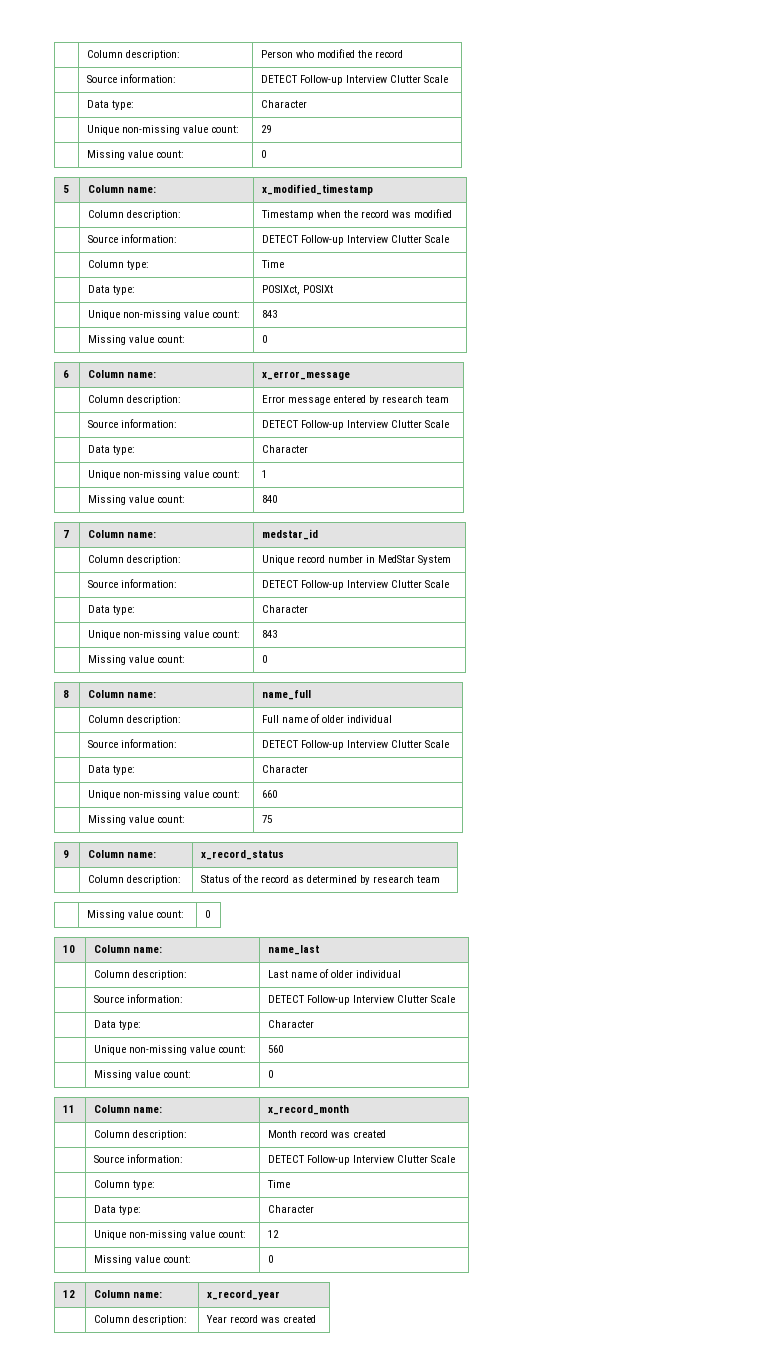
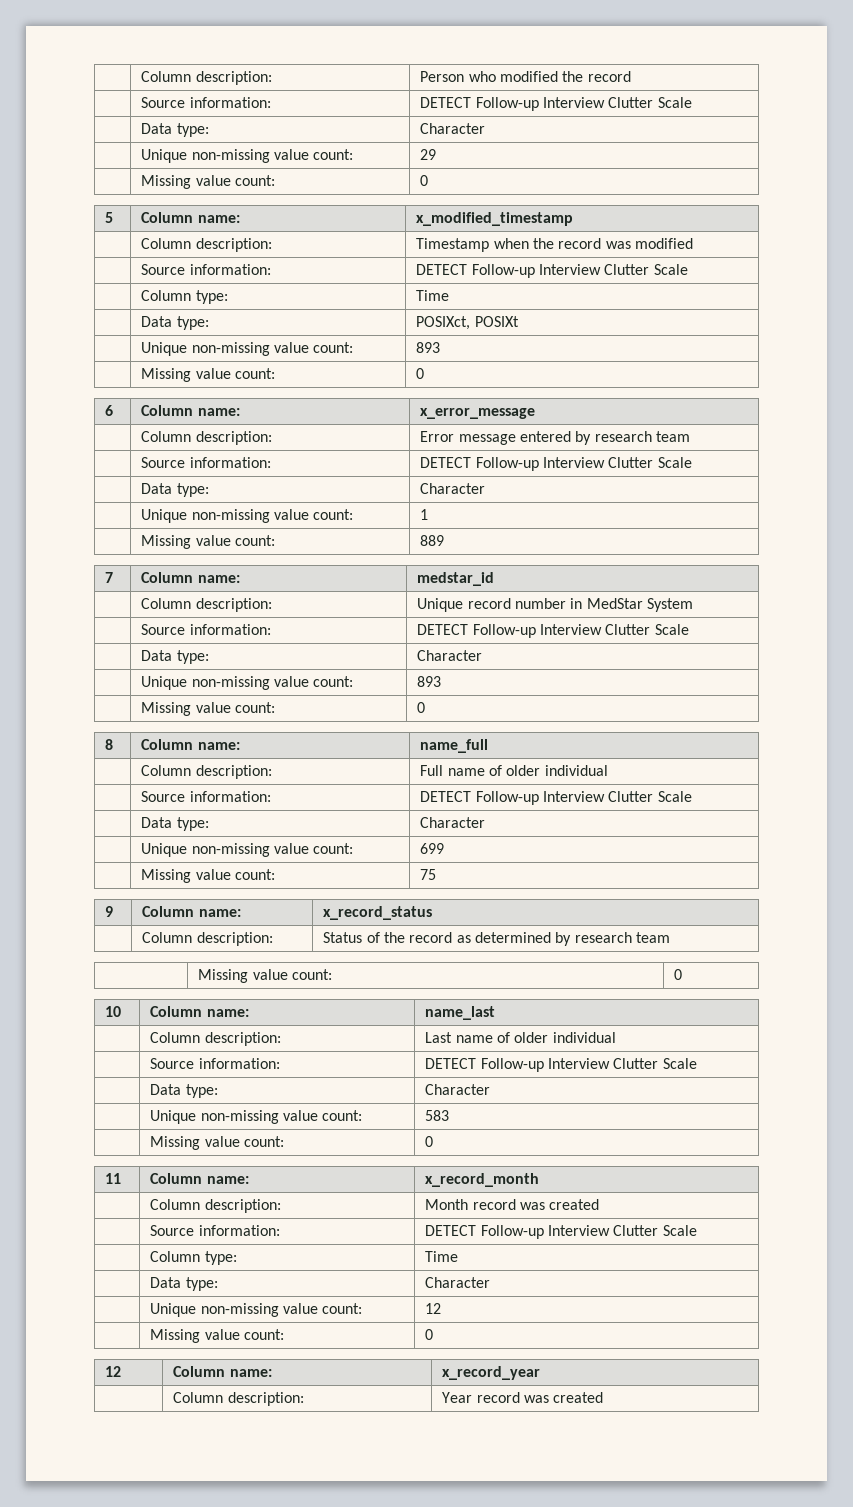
[262,310,278,318] 843 -> [416,342,441,353] 893
[262,495,278,503] 840 -> [420,535,445,546] 889
[262,630,278,638] 843 -> [417,676,442,687] 893
[262,790,278,798] 660 -> [420,843,445,854] 699
[268,1045,284,1053] 560 -> [425,1110,450,1121] 583

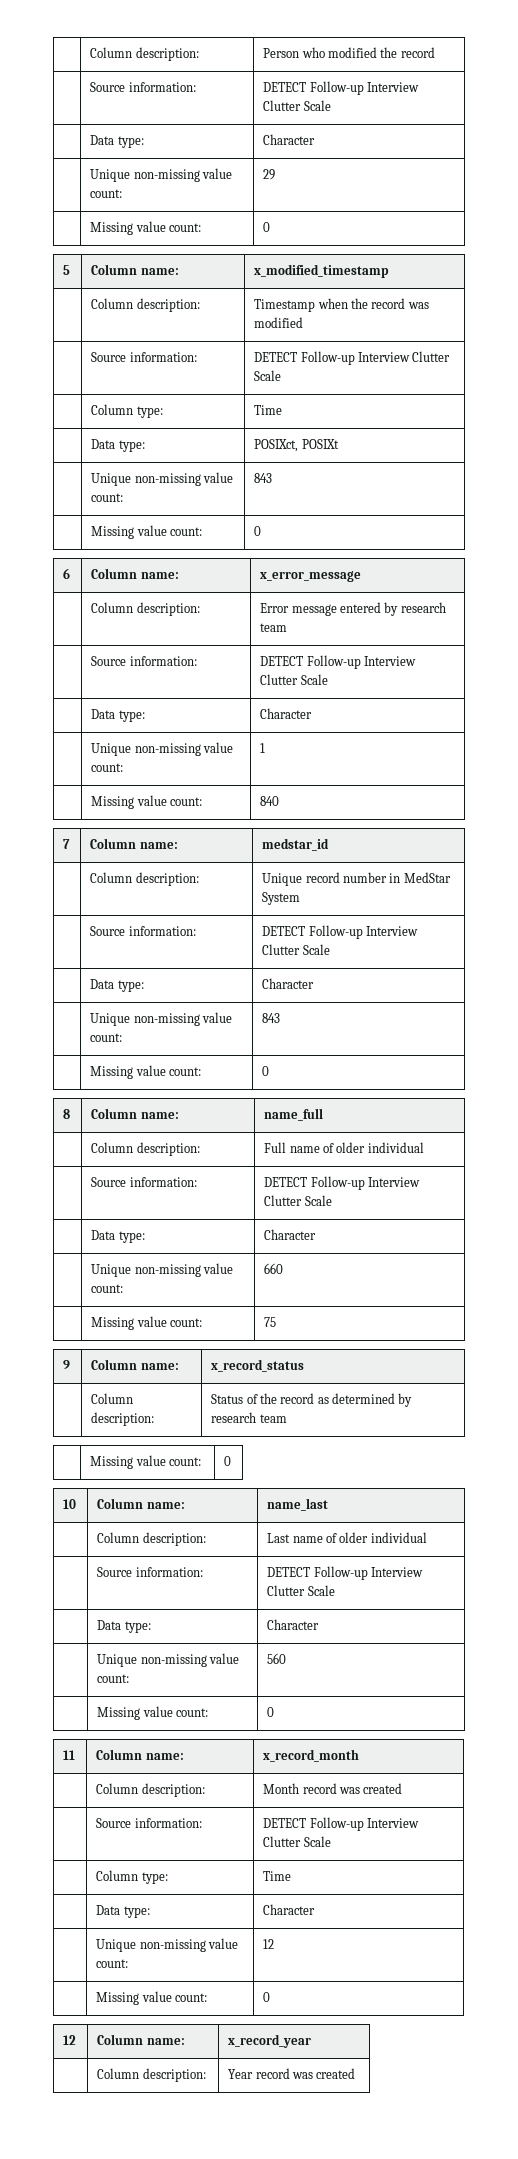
[416,342,441,353] 893 -> [254,473,273,483] 843
[420,535,445,546] 889 -> [260,796,280,806] 840
[417,676,442,687] 893 -> [262,1013,281,1023] 843
[420,843,445,854] 699 -> [264,1263,284,1274] 660
[425,1110,450,1121] 583 -> [267,1653,287,1664] 560

